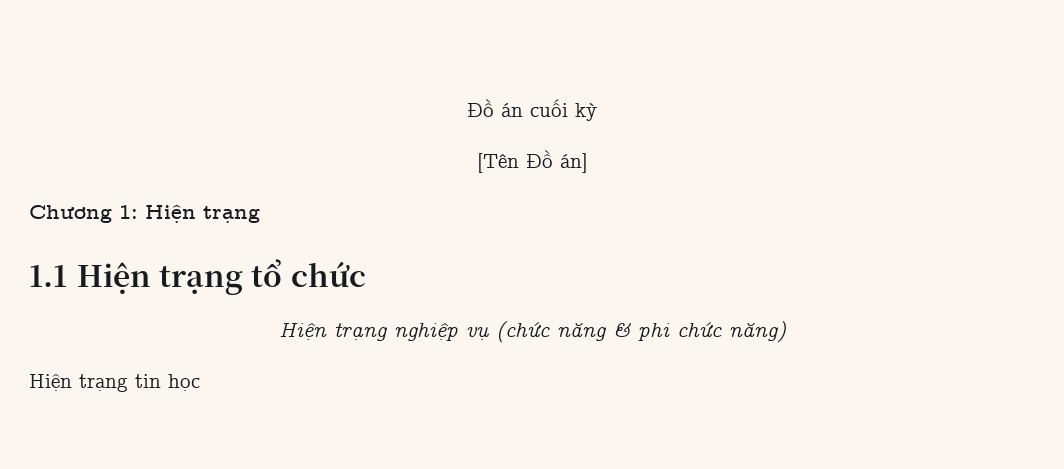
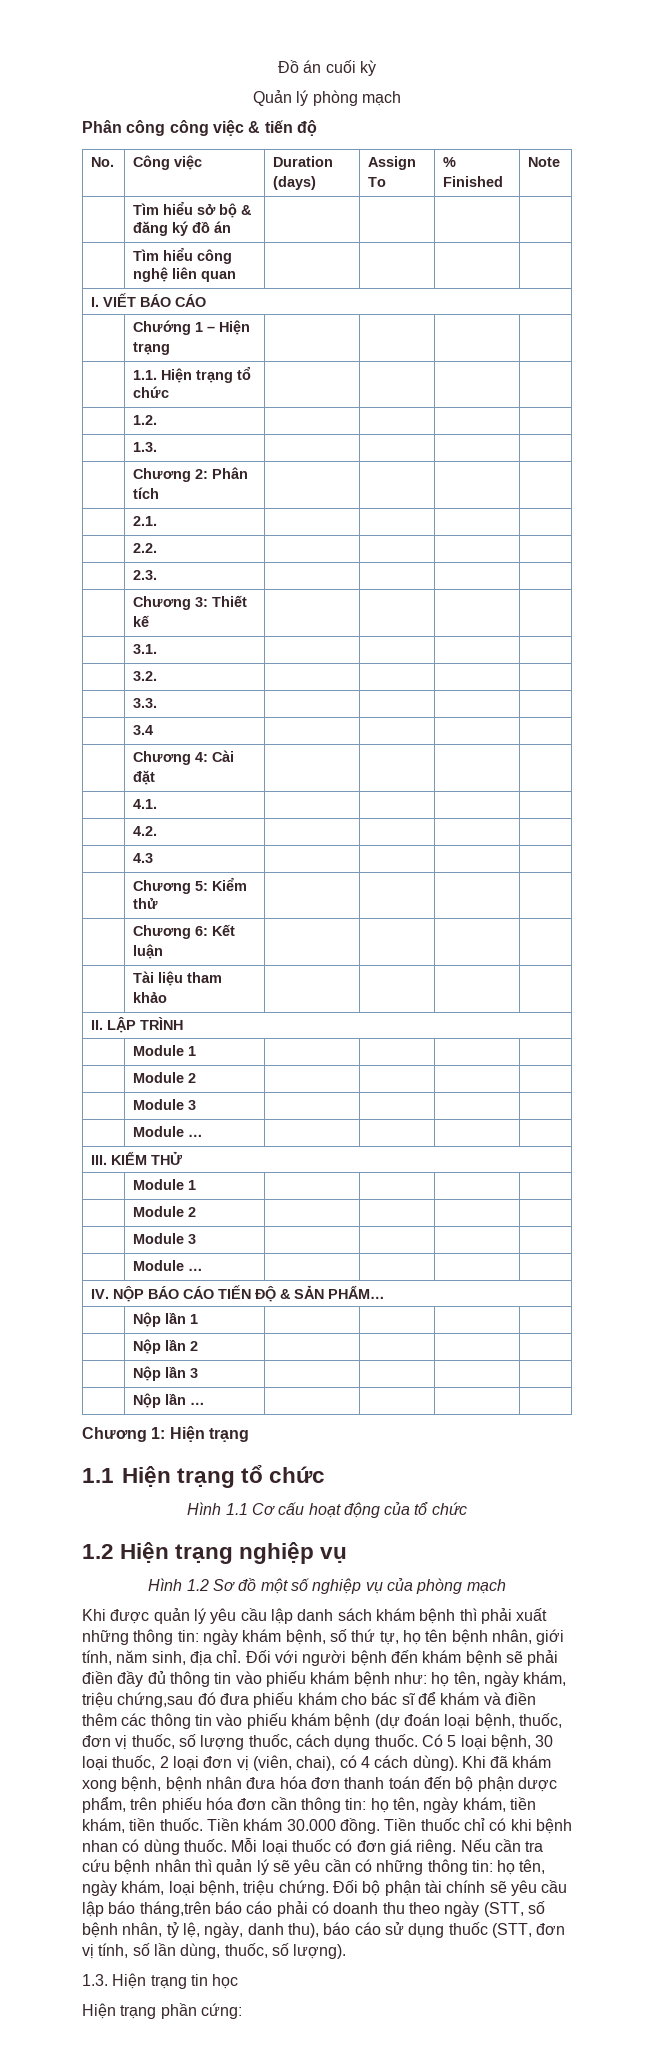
[476,150,588,173] [Tên Đồ án] -> [253,90,401,106] [82,120,317,136] [91,157,115,167] [133,155,203,170] [273,156,334,167] [273,176,317,190] [368,156,417,170] [368,177,387,187] [443,157,457,167] [443,176,504,187] [528,157,561,167] [133,201,253,218] [133,221,232,236] [133,247,233,264] [133,267,237,282] [91,293,207,307] [133,320,251,335] [133,342,171,355] [133,366,252,383] [133,386,170,398] [133,415,158,425] [133,442,158,452] [133,467,249,482] [133,487,160,499] [133,516,158,526] [133,543,158,553] [133,570,158,580] [133,595,248,610] [133,615,151,627] [133,644,158,654] [133,671,158,681] [133,698,158,708] [133,725,154,735] [133,750,235,765] [133,770,156,785] [133,799,158,809] [133,826,158,836] [133,853,154,863] [133,877,248,894] [133,898,159,909] [133,924,236,939] [133,944,164,959] [133,971,223,986] [133,992,168,1003] [91,1017,184,1033] [133,1045,197,1056] [133,1072,197,1083] [133,1099,197,1110] [133,1126,204,1137] [91,1151,184,1165] [133,1179,197,1190] [133,1206,197,1217] [133,1233,197,1244] [133,1260,204,1271] [91,1285,386,1302] [133,1312,199,1327] [133,1339,199,1354] [133,1366,199,1381] [133,1393,206,1408] Quản lý phòng mạch // Phân công công việc & tiến độ // No. | Công việc | Duration (days) | Assign To | % Finished | Note // | Tìm hiểu sở bộ & đăng ký đồ án | | | | // | Tìm hiểu công nghệ liên quan | | | | // I. VIẾT BÁO CÁO // | Chướng 1 – Hiện trạng | | | | // | 1.1. Hiện trạng tổ chức | | | | // | 1.2. | | | | // | 1.3. | | | | // | Chương 2: Phân tích | | | | // | 2.1. | | | | // | 2.2. | | | | // | 2.3. | | | | // | Chương 3: Thiết kế | | | | // | 3.1. | | | | // | 3.2. | | | | // | 3.3. | | | | // | 3.4 | | | | // | Chương 4: Cài đặt | | | | // | 4.1. | | | | // | 4.2. | | | | // | 4.3 | | | | // | Chương 5: Kiểm thử | | | | // | Chương 6: Kết luận | | | | // | Tài liệu tham khảo | | | | // II. LẬP TRÌNH // | Module 1 | | | | // | Module 2 | | | | // | Module 3 | | | | // | Module … | | | | // III. KIỂM THỬ // | Module 1 | | | | // | Module 2 | | | | // | Module 3 | | | | // | Module … | | | | // IV. NỘP BÁO CÁO TIẾN ĐỘ & SẢN PHẨM… // | Nộp lần 1 | | | | // | Nộp lần 2 | | | | // | Nộp lần 3 | | | | // | Nộp lần … | | | |
[278,321,786,343] Hiện trạng nghiệp vụ (chức năng & phi chức năng) // -> [187,1502,467,1518] [82,1542,348,1564] [148,1578,506,1594] [82,1608,548,1624] [82,1629,565,1645] [82,1650,559,1666] [82,1671,567,1687] [82,1692,536,1708] [82,1713,562,1729] [82,1734,554,1750] [82,1755,552,1771] [82,1776,557,1792] [82,1797,536,1813] [82,1818,572,1834] [82,1838,544,1855] [82,1859,546,1875] [82,1880,568,1896] [82,1901,545,1917] [82,1922,566,1938] [82,1943,347,1959] [82,1974,108,1986] Hình 1.1 Cơ cấu hoạt động của tổ chức // 1.2 Hiện trạng nghiệp vụ // Hình 1.2 Sơ đồ một số nghiệp vụ của phòng mạch // Khi được quản lý yêu cầu lập danh sách khám bệnh thì phải xuất những thông tin: ngày khám bệnh, số thứ tự, họ tên bệnh nhân, giới tính, năm sinh, địa chỉ. Đối với người bệnh đến khám bệnh sẽ phải điền đầy đủ thông tin vào phiếu khám bệnh như: họ tên, ngày khám, triệu chứng,sau đó đưa phiếu khám cho bác sĩ để khám và điền thêm các thông tin vào phiếu khám bệnh (dự đoán loại bệnh, thuốc, đơn vị thuốc, số lượng thuốc, cách dụng thuốc. Có 5 loại bệnh, 30 loại thuốc, 2 loại đơn vị (viên, chai), có 4 cách dùng). Khi đã khám xong bệnh, bệnh nhân đưa hóa đơn thanh toán đến bộ phận dược phẩm, trên phiếu hóa đơn cần thông tin: họ tên, ngày khám, tiền khám, tiền thuốc. Tiền khám 30.000 đồng. Tiền thuốc chỉ có khi bệnh nhan có dùng thuốc. Mỗi loại thuốc có đơn giá riêng. Nếu cần tra cứu bệnh nhân thì quản lý sẽ yêu cần có những thông tin: họ tên, ngày khám, loại bệnh, triệu chứng. Đối bộ phận tài chính sẽ yêu cầu lập báo tháng,trên báo cáo phải có doanh thu theo ngày (STT, số bệnh nhân, tỷ lệ, ngày, danh thu), báo cáo sử dụng thuốc (STT, đơn vị tính, số lần dùng, thuốc, số lượng). // 1.3.
(200, 382) none -> [82,2003,242,2019] // Hiện trạng phần cứng:

